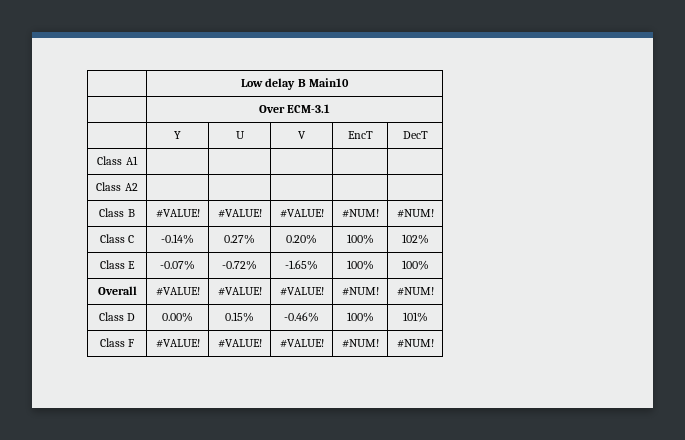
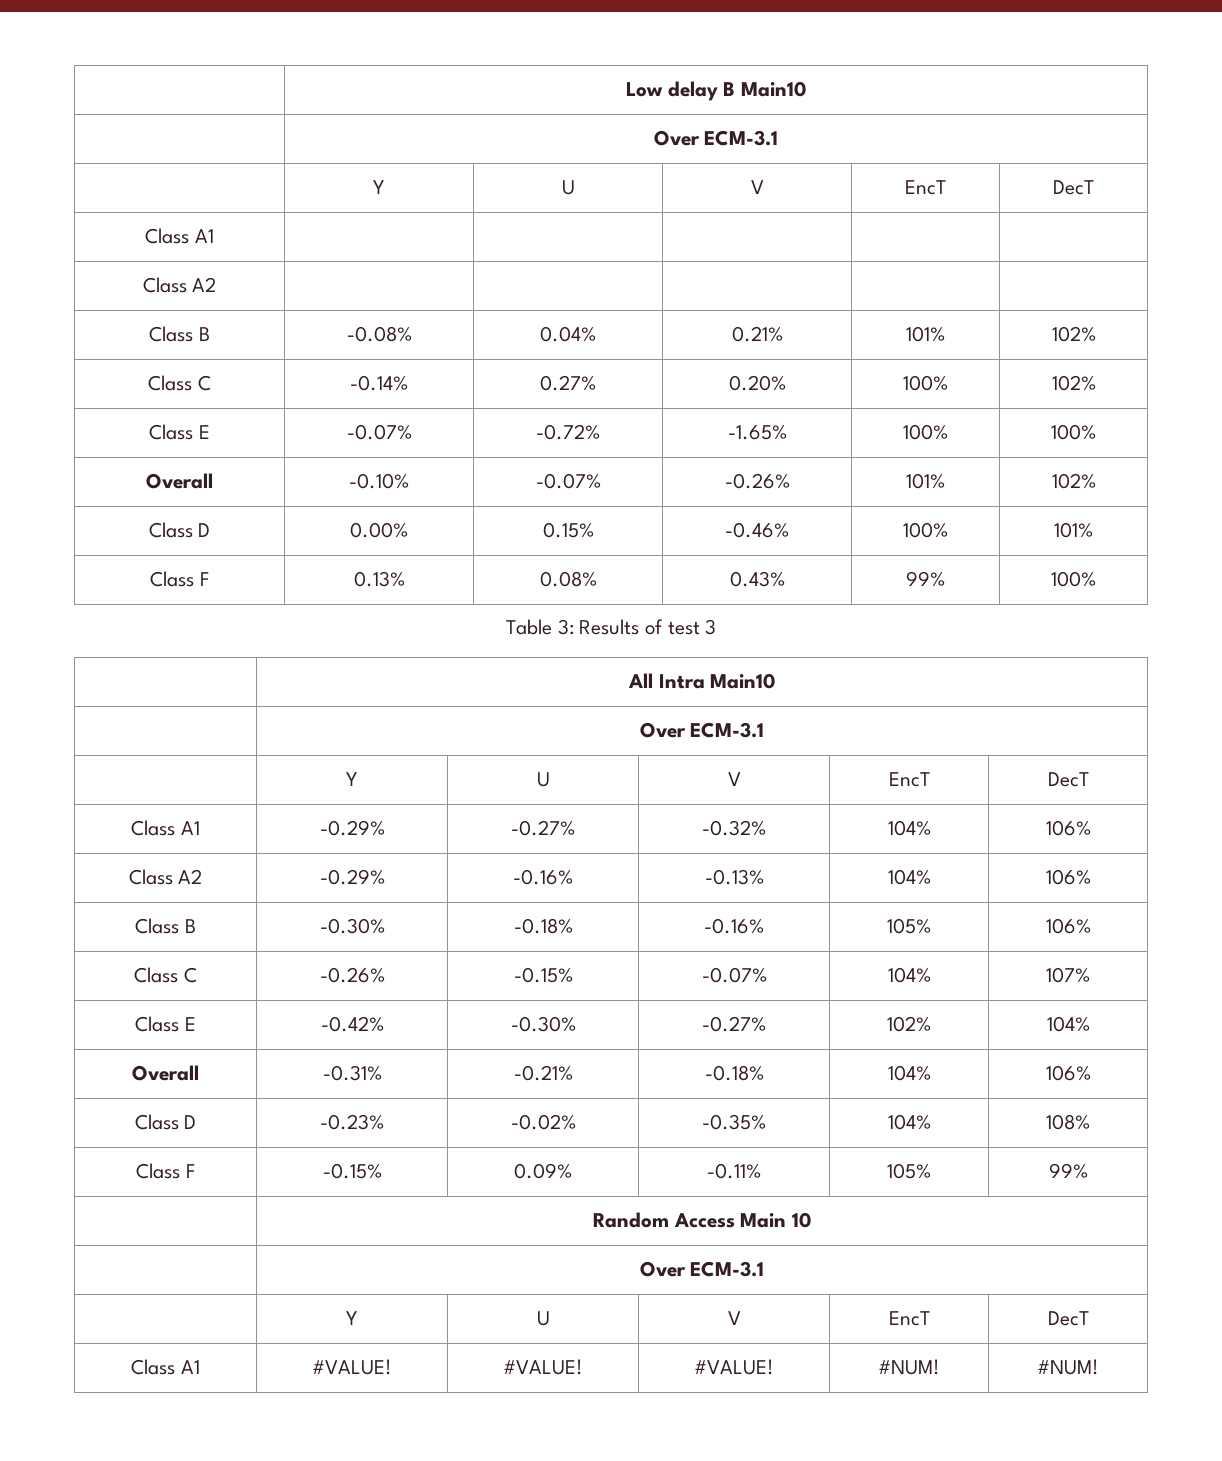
[155,209,200,218] [217,209,262,218] [279,209,324,218] [341,209,379,218] [396,209,434,218] #VALUE! | #VALUE! | #VALUE! | #NUM! | #NUM! -> [346,326,412,342] [540,326,596,342] [731,326,783,342] [906,326,945,342] [1051,326,1096,342] -0.08% | 0.04% | 0.21% | 101% | 102%
[155,287,200,296] [217,287,262,296] [279,287,324,296] [341,287,379,296] [396,287,434,296] #VALUE! | #VALUE! | #VALUE! | #NUM! | #NUM! -> [349,473,409,489] [535,473,601,489] [724,473,790,489] [906,473,945,489] [1051,473,1096,489] -0.10% | -0.07% | -0.26% | 101% | 102%
(135, 343) none -> [353,571,405,587] [539,571,597,587] [729,571,785,587] [906,571,945,586] [1051,571,1096,587] [505,619,717,635] [627,673,776,689] [639,722,765,738] [346,772,358,786] [536,772,550,787] [727,772,741,786] [888,772,930,787] [1047,772,1089,787] [131,820,200,836] [319,820,385,836] [511,820,575,836] [702,820,766,836] [887,820,931,836] [1045,820,1091,836] [128,869,203,885] [319,869,385,885] [513,869,573,885] [704,869,764,885] [887,869,931,885] [1045,869,1091,885] [135,918,196,934] [319,918,385,934] [513,918,573,934] [704,918,764,934] [887,918,931,934] [1045,918,1091,934] [134,967,197,983] [319,967,385,983] [513,967,573,983] [701,967,767,983] [887,967,931,983] [1046,967,1090,983] [135,1016,196,1032] [320,1016,384,1032] [510,1016,576,1032] [702,1016,766,1032] [887,1016,931,1032] [1046,1016,1090,1032] [132,1065,199,1081] [322,1065,382,1081] [513,1065,573,1081] [704,1065,764,1081] [887,1065,931,1081] [1045,1065,1091,1081] [134,1114,197,1130] [320,1114,384,1130] [510,1114,576,1130] [702,1114,766,1130] [887,1114,931,1130] [1046,1114,1090,1130] [136,1163,195,1179] [322,1163,382,1179] [514,1163,572,1179] [707,1163,761,1179] [887,1163,931,1179] [1048,1163,1088,1178] [592,1212,812,1228] [639,1261,765,1277] [346,1311,358,1325] [536,1311,550,1326] [727,1311,741,1325] [888,1311,930,1326] [1047,1311,1089,1326] [131,1359,200,1375] | 0.13% | 0.08% | 0.43% | 99% | 100% // Table 3: Results of test 3 // | All Intra Main10 // | Over ECM-3.1 // | Y | U | V | EncT | DecT // Class A1 | -0.29% | -0.27% | -0.32% | 104% | 106% // Class A2 | -0.29% | -0.16% | -0.13% | 104% | 106% // Class B | -0.30% | -0.18% | -0.16% | 105% | 106% // Class C | -0.26% | -0.15% | -0.07% | 104% | 107% // Class E | -0.42% | -0.30% | -0.27% | 102% | 104% // Overall | -0.31% | -0.21% | -0.18% | 104% | 106% // Class D | -0.23% | -0.02% | -0.35% | 104% | 108% // Class F | -0.15% | 0.09% | -0.11% | 105% | 99% // | Random Access Main 10 // | Over ECM-3.1 // | Y | U | V | EncT | DecT // Class A1

